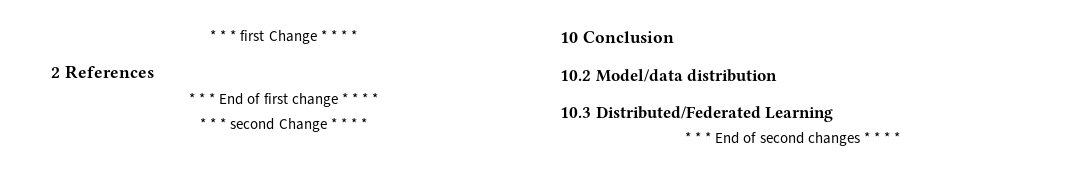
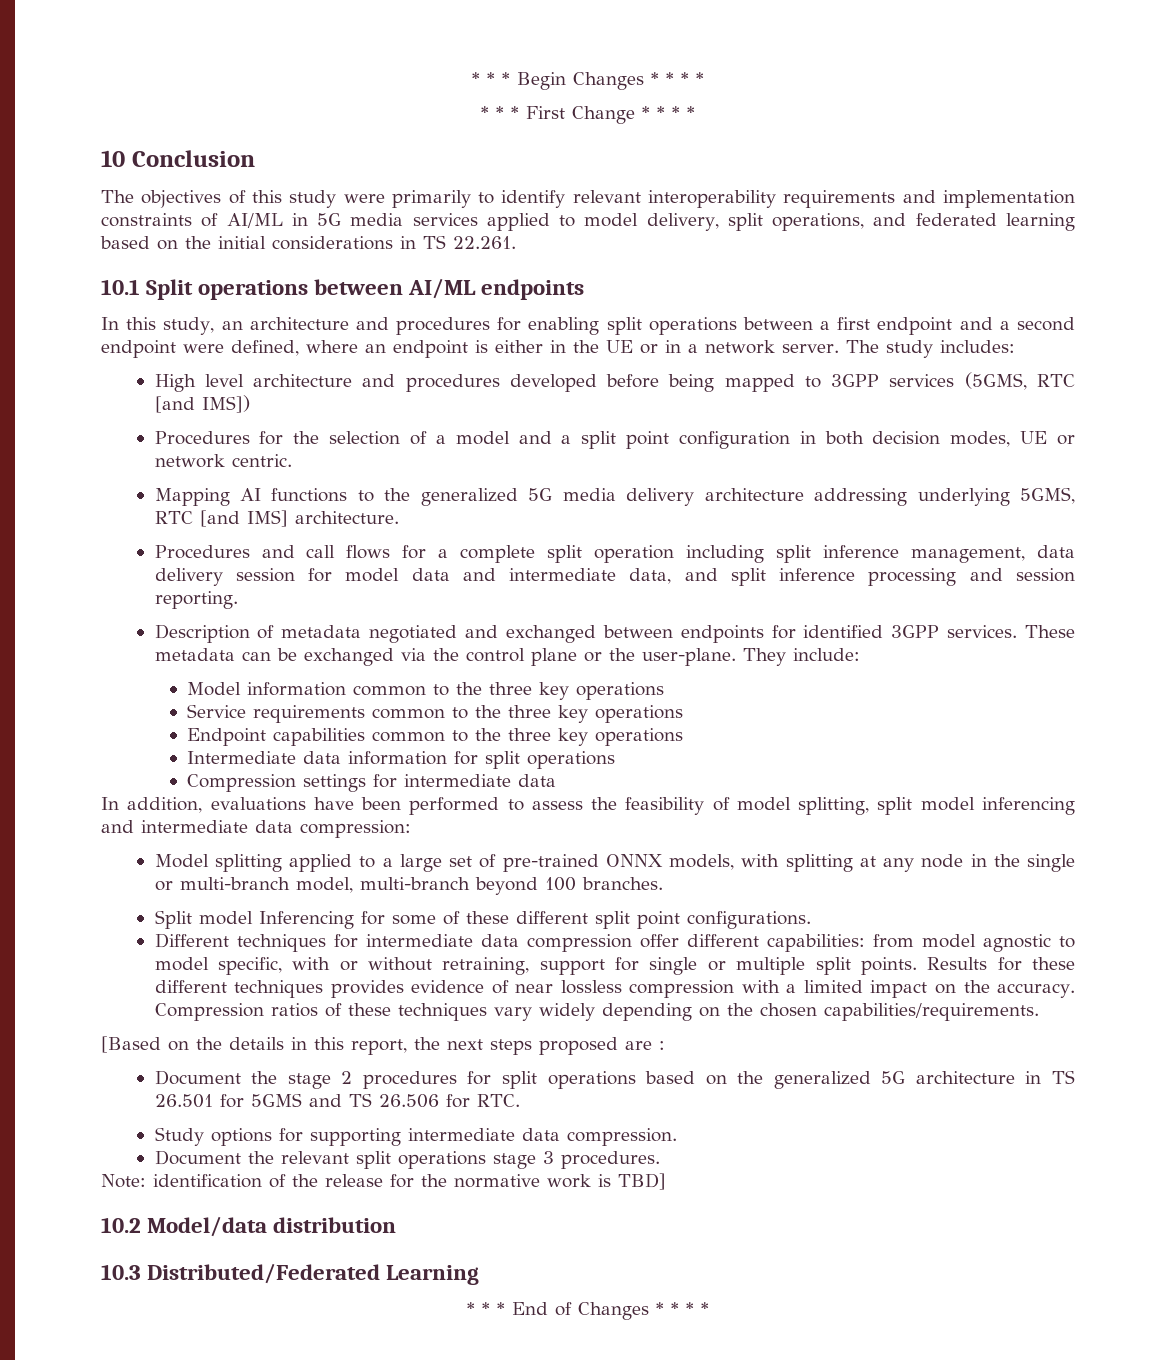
[210,30,357,44] [51,65,154,79] [189,93,338,107] * * * first Change * * * * // 2 References // * * * End of first change -> [472,72,644,90] * * * Begin Changes
[230,118,275,130] second -> [526,106,565,119] First
(674, 37) none -> [101,190,1075,208] [101,213,1075,231] [100,235,516,250] [101,278,585,300] [101,317,1075,335] [101,340,1015,358] [154,372,1076,392] [154,395,250,413] [154,431,1075,449] [154,454,292,468] [154,487,1075,506] [154,510,399,527] [154,545,1075,563] [154,568,1076,586] [154,591,238,609] [154,624,1075,643] [154,648,860,666] [187,682,665,700] [187,704,684,723] [187,728,684,746] [187,751,616,769] [187,774,557,792] [101,797,1075,815] [101,820,411,838] [154,854,1075,872] [154,877,663,895] [154,910,811,929] [154,933,1075,952] [154,957,1076,975] [154,980,1076,998] [154,1003,1039,1021] [101,1036,665,1055] [154,1070,1075,1089] [154,1093,520,1108] [154,1127,677,1146] [154,1150,660,1169] [101,1173,666,1190] // The objectives of this study were primarily to identify relevant interoperability requirements and implementation constraints of AI/ML in 5G media services applied to model delivery, split operations, and federated learning based on the initial considerations in TS 22.261. // 10.1 Split operations between AI/ML endpoints // In this study, an architecture and procedures for enabling split operations between a first endpoint and a second endpoint were defined, where an endpoint is either in the UE or in a network server. The study includes: // High level architecture and procedures developed before being mapped to 3GPP services (5GMS, RTC [and IMS]) // Procedures for the selection of a model and a split point configuration in both decision modes, UE or network centric. // Mapping AI functions to the generalized 5G media delivery architecture addressing underlying 5GMS, RTC [and IMS] architecture. // Procedures and call flows for a complete split operation including split inference management, data delivery session for model data and intermediate data, and split inference processing and session reporting. // Description of metadata negotiated and exchanged between endpoints for identified 3GPP services. These metadata can be exchanged via the control plane or the user-plane. They include: // Model information common to the three key operations // Service requirements common to the three key operations // Endpoint capabilities common to the three key operations // Intermediate data information for split operations // Compression settings for intermediate data // In addition, evaluations have been performed to assess the feasibility of model splitting, split model inferencing and intermediate data compression: // Model splitting applied to a large set of pre-trained ONNX models, with splitting at any node in the single or multi-branch model, multi-branch beyond 100 branches. // Split model Inferencing for some of these different split point configurations. // Different techniques for intermediate data compression offer different capabilities: from model agnostic to model specific, with or without retraining, support for single or multiple split points. Results for these different techniques provides evidence of near lossless compression with a limited impact on the accuracy. Compression ratios of these techniques vary widely depending on the chosen capabilities/requirements. // [Based on the details in this report, the next steps proposed are : // Document the stage 2 procedures for split operations based on the generalized 5G architecture in TS 26.501 for 5GMS and TS 26.506 for RTC. // Study options for supporting intermediate data compression. // Document the relevant split operations stage 3 procedures. // Note: identification of the release for the normative work is TBD]
[759,132,860,146] second changes -> [578,1302,649,1320] Changes

